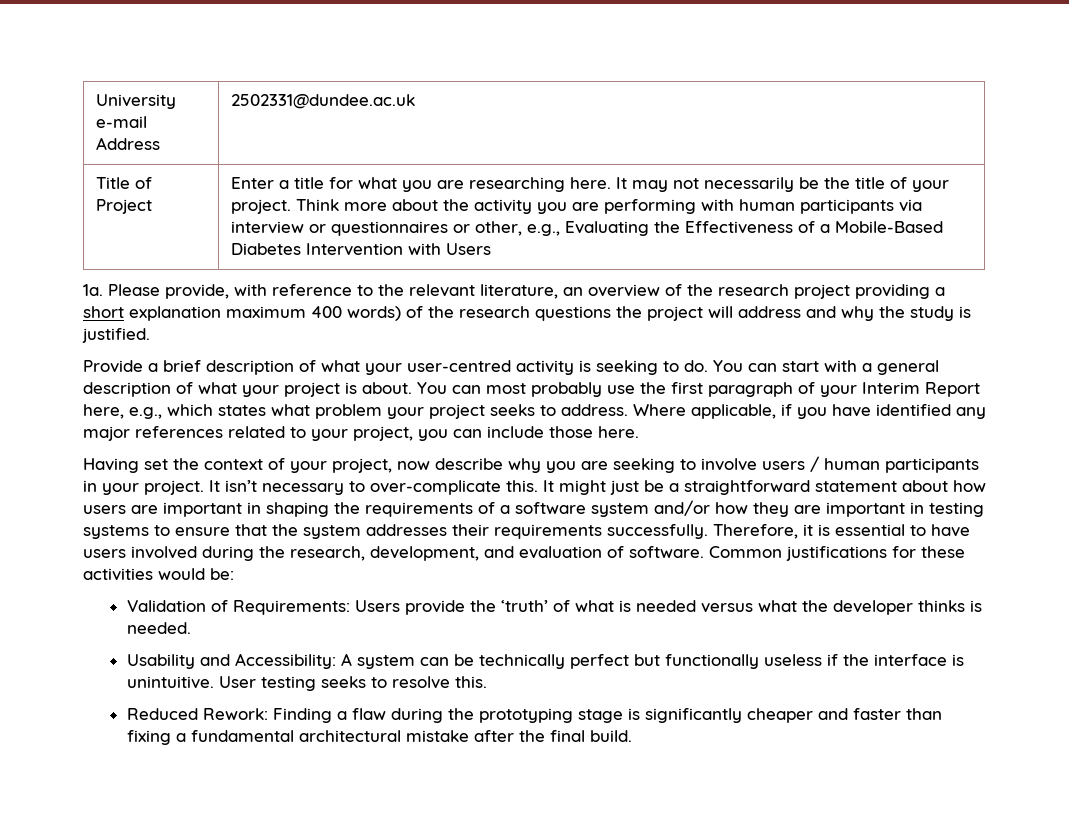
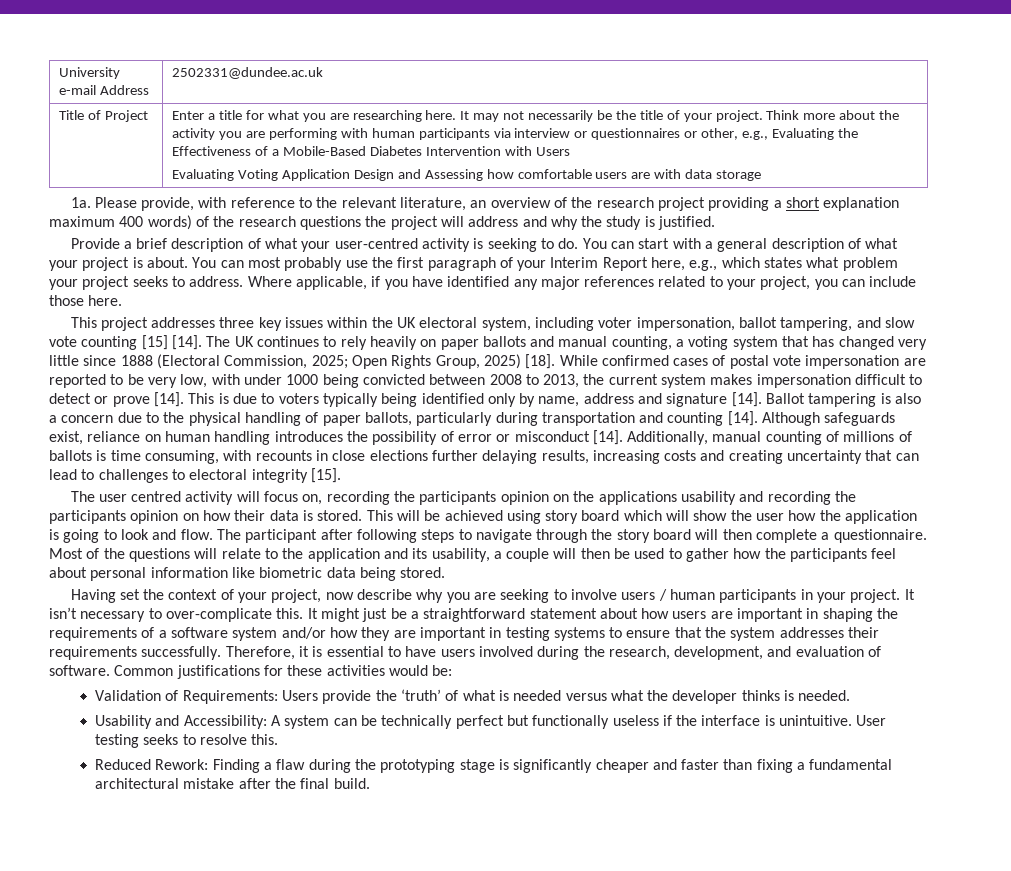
(492, 249) none -> [172,169,762,181] // Evaluating Voting Application Design and Assessing how comfortable users are with data storage
(639, 432) none -> [70,317,915,331] [49,335,928,350] [49,354,926,369] [49,374,923,388] [49,392,922,407] [49,411,896,426] [49,430,912,445] [49,450,919,464] [49,468,341,483] [70,491,856,505] [49,510,918,524] [49,529,927,543] [49,548,897,562] [49,567,446,581] // This project addresses three key issues within the UK electoral system, including voter impersonation, ballot tampering, and slow vote counting [15] [14]. The UK continues to rely heavily on paper ballots and manual counting, a voting system that has changed very little since 1888 (Electoral Commission, 2025; Open Rights Group, 2025) [18]. While confirmed cases of postal vote impersonation are reported to be very low, with under 1000 being convicted between 2008 to 2013, the current system makes impersonation difficult to detect or prove [14]. This is due to voters typically being identified only by name, address and signature [14]. Ballot tampering is also a concern due to the physical handling of paper ballots, particularly during transportation and counting [14]. Although safeguards exist, reliance on human handling introduces the possibility of error or misconduct [14]. Additionally, manual counting of millions of ballots is time consuming, with recounts in close elections further delaying results, increasing costs and creating uncertainty that can lead to challenges to electoral integrity [15]. // The user centred activity will focus on, recording the participants opinion on the applications usability and recording the participants opinion on how their data is stored. This will be achieved using story board which will show the user how the application is going to look and flow. The participant after following steps to navigate through the story board will then complete a questionnaire. Most of the questions will relate to the application and its usability, a couple will then be used to gather how the participants feel about personal information like biometric data being stored.

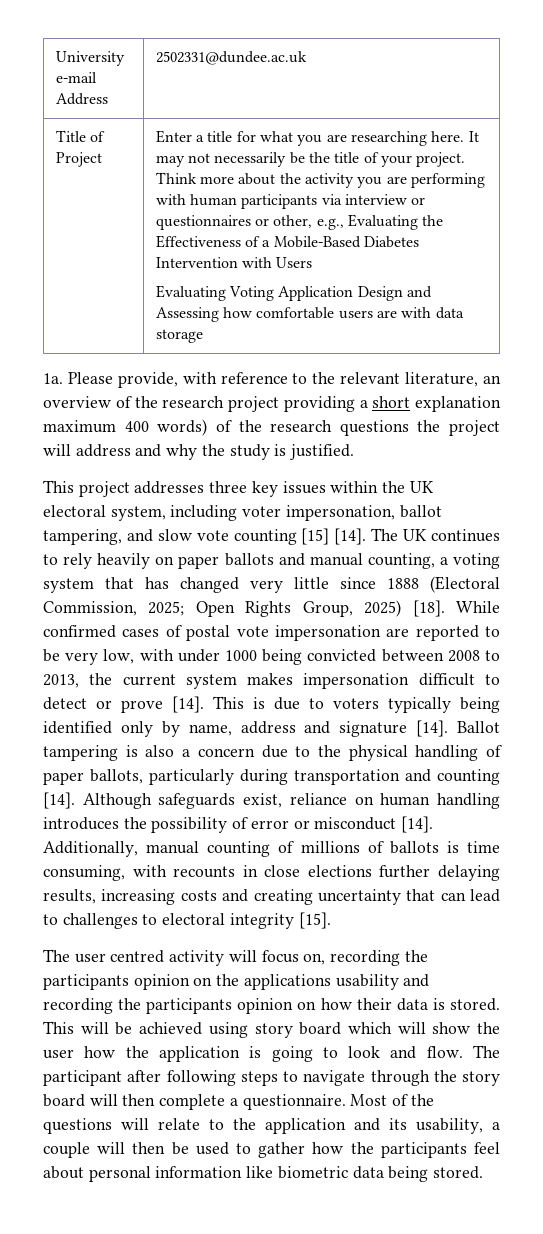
[70,238,899,252] [49,257,898,271] [49,276,917,290] [49,295,123,306] // Provide a brief description of what your user-centred activity is seeking to do. You can start with a general description of what your project is about. You can most probably use the first paragraph of your Interim Report here, e.g., which states what problem your project seeks to address. Where applicable, if you have identified any major references related to your project, you can include those here. -> (355, 452) none
[70,589,915,603] [49,607,899,622] [49,627,880,641] [49,646,882,660] [49,665,453,679] [95,689,851,704] [95,715,887,729] [95,734,279,748] [95,759,893,773] [95,778,370,789] // Having set the context of your project, now describe why you are seeking to involve users / human participants in your project. It isn’t necessary to over-complicate this. It might just be a straightforward statement about how users are important in shaping the requirements of a software system and/or how they are important in testing systems to ensure that the system addresses their requirements successfully. Therefore, it is essential to have users involved during the research, development, and evaluation of software. Common justifications for these activities would be: // Validation of Requirements: Users provide the ‘truth’ of what is needed versus what the developer thinks is needed. // Usability and Accessibility: A system can be technically perfect but functionally useless if the interface is unintuitive. User testing seeks to resolve this. // Reduced Rework: Finding a flaw during the prototyping stage is significantly cheaper and faster than fixing a fundamental architectural mistake after the final build. -> (484, 1172) none

